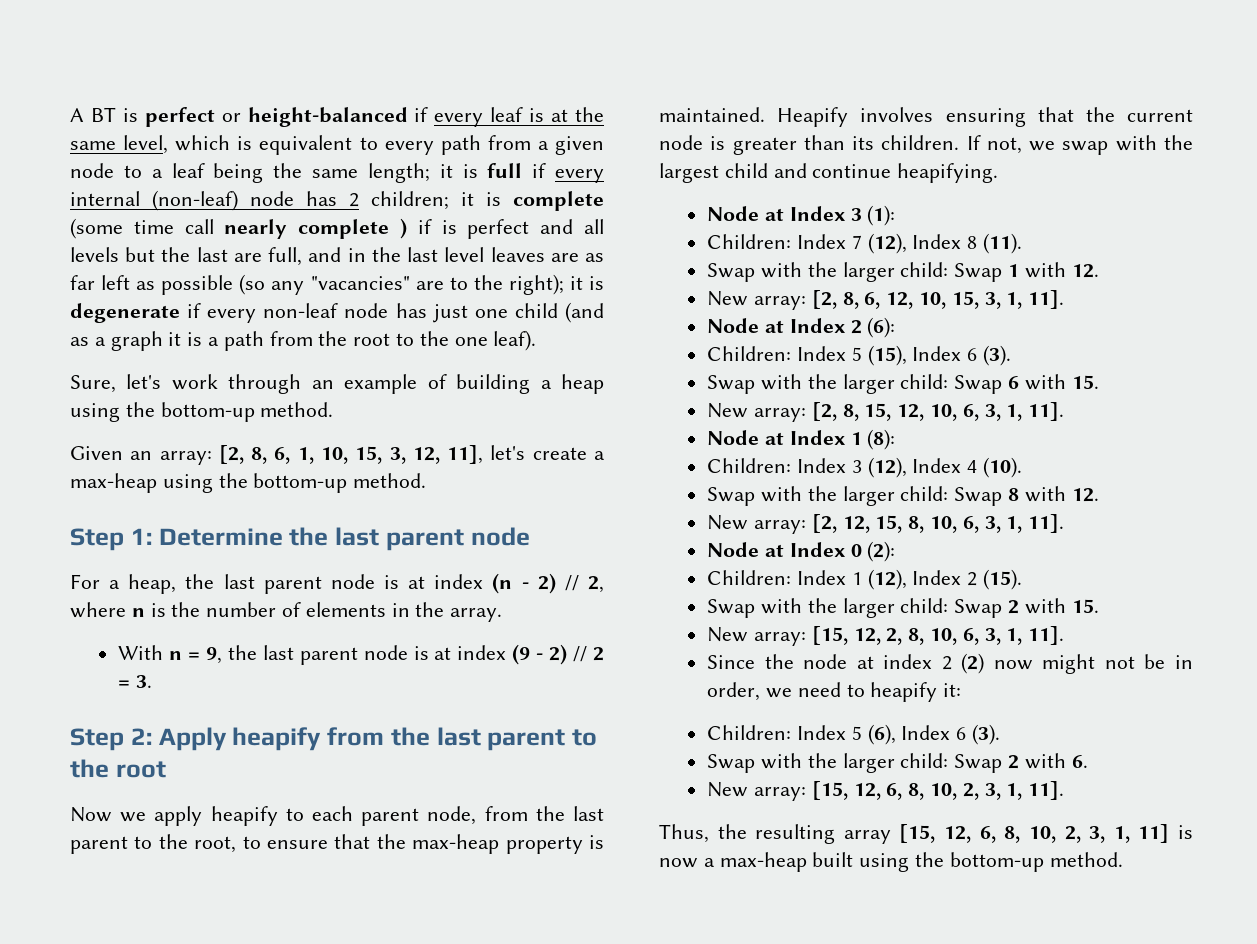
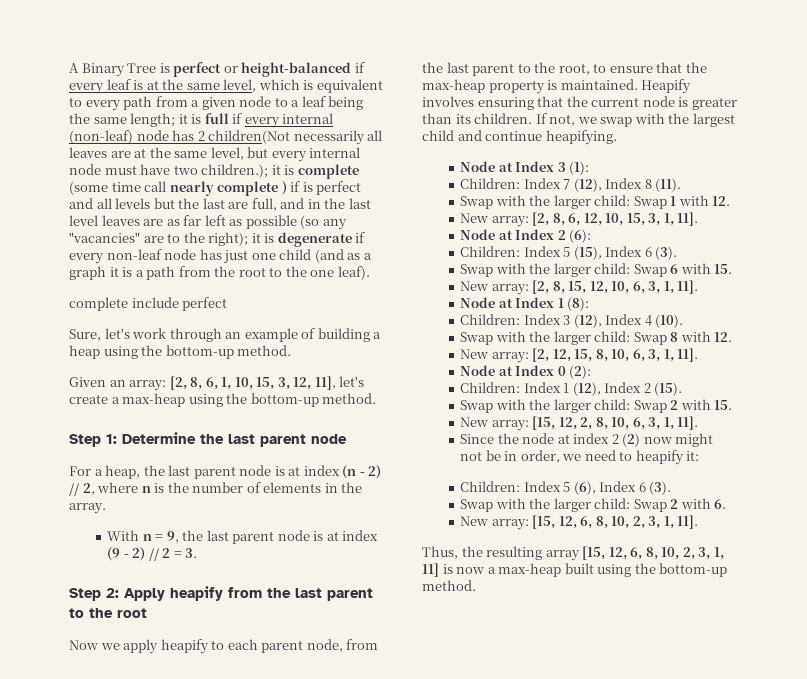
[90,107,116,122] BT -> [81,63,157,77] Binary Tree
[371,191,449,210] children; -> [208,130,383,145] [69,147,361,162] [69,164,269,178] children(Not necessarily all leaves are at the same level, but every internal node must have two children.);
(537, 340) none -> [69,297,228,311] // complete include perfect

